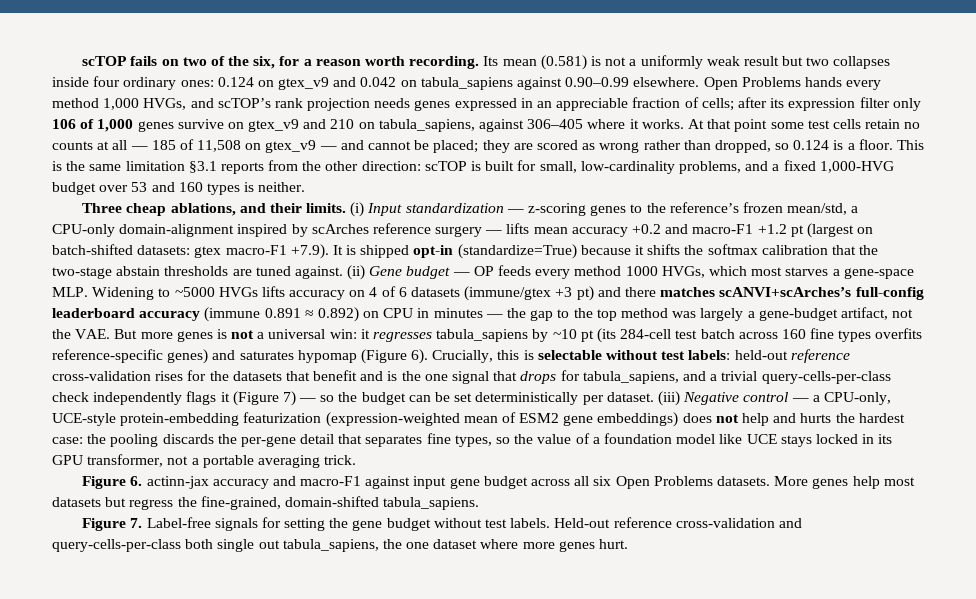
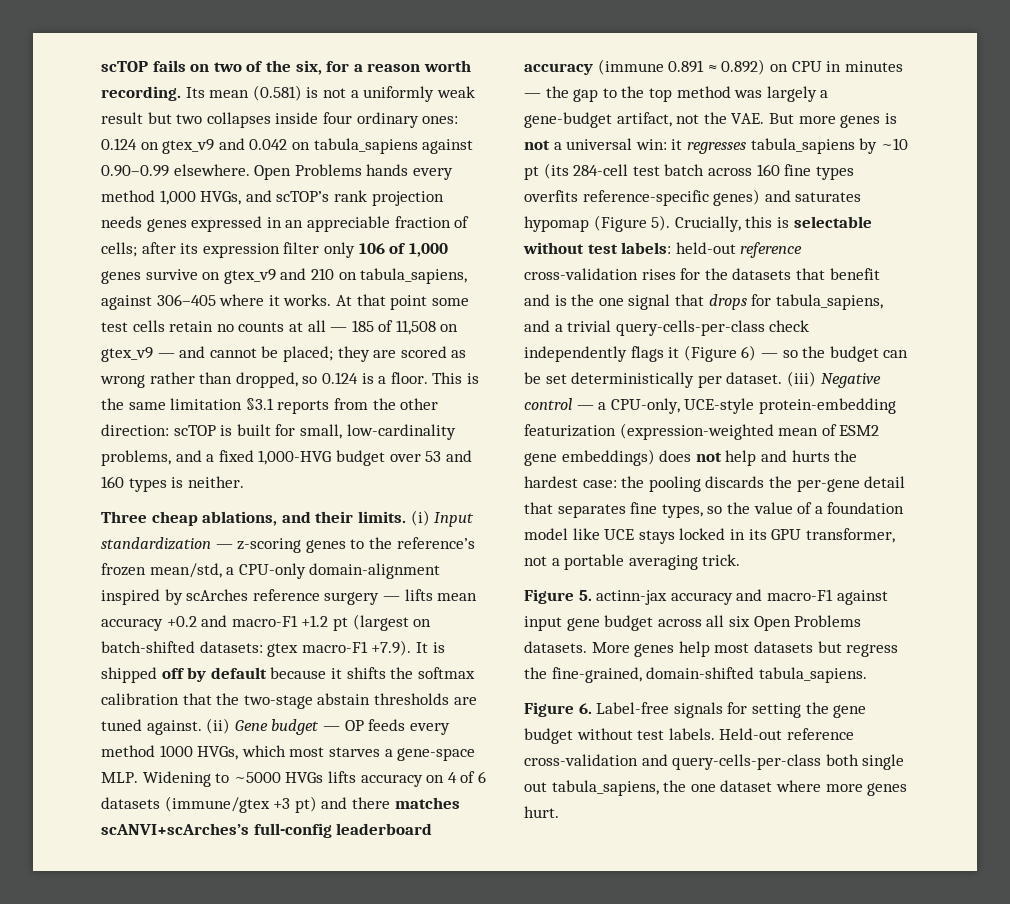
[413,244,577,259] opt-in (standardize=True) -> [161,667,267,682] off by default
[411,349,429,364] 6). -> [651,215,671,231] 5).
[282,391,296,406] 7) -> [741,345,757,361] 6)
[130,476,143,486] 6. -> [578,590,592,601] 5.
[130,518,143,528] 7. -> [578,703,592,714] 6.

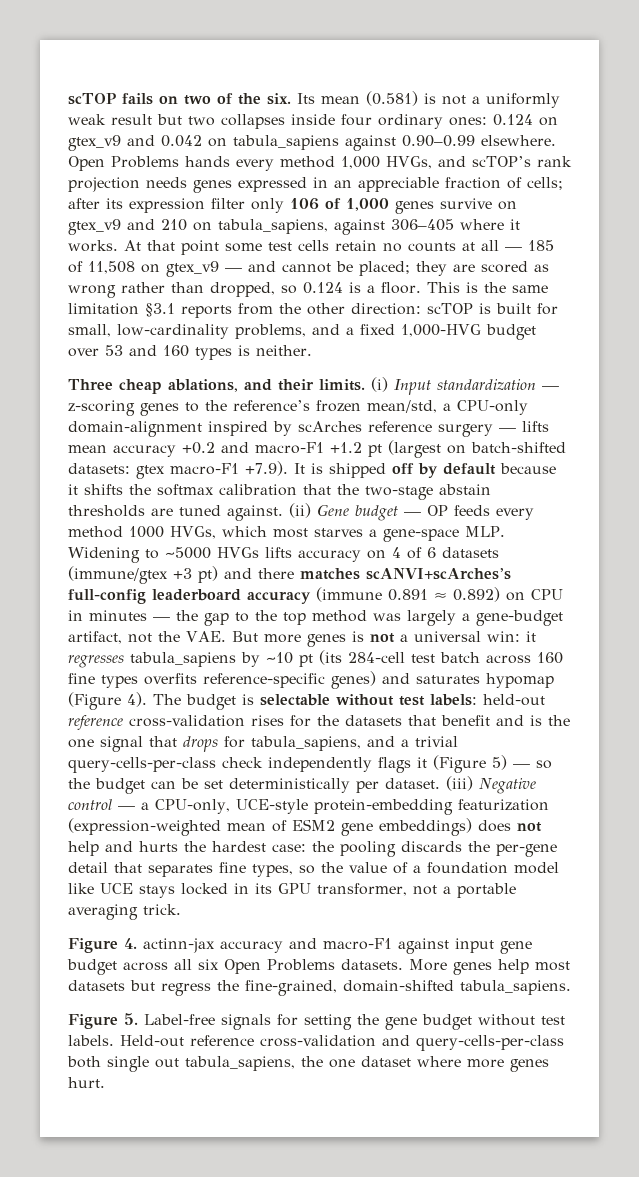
[295,60,471,75] [101,86,181,101] six, for a reason worth recording. -> [267,93,291,105] six.
[651,215,773,232] 5). Crucially, this -> [127,692,236,710] 4). The budget
[741,345,757,361] 6) -> [492,755,507,770] 5)
[578,590,592,601] 5. -> [124,938,137,949] 4.
[578,703,592,714] 6. -> [124,1013,138,1025] 5.

